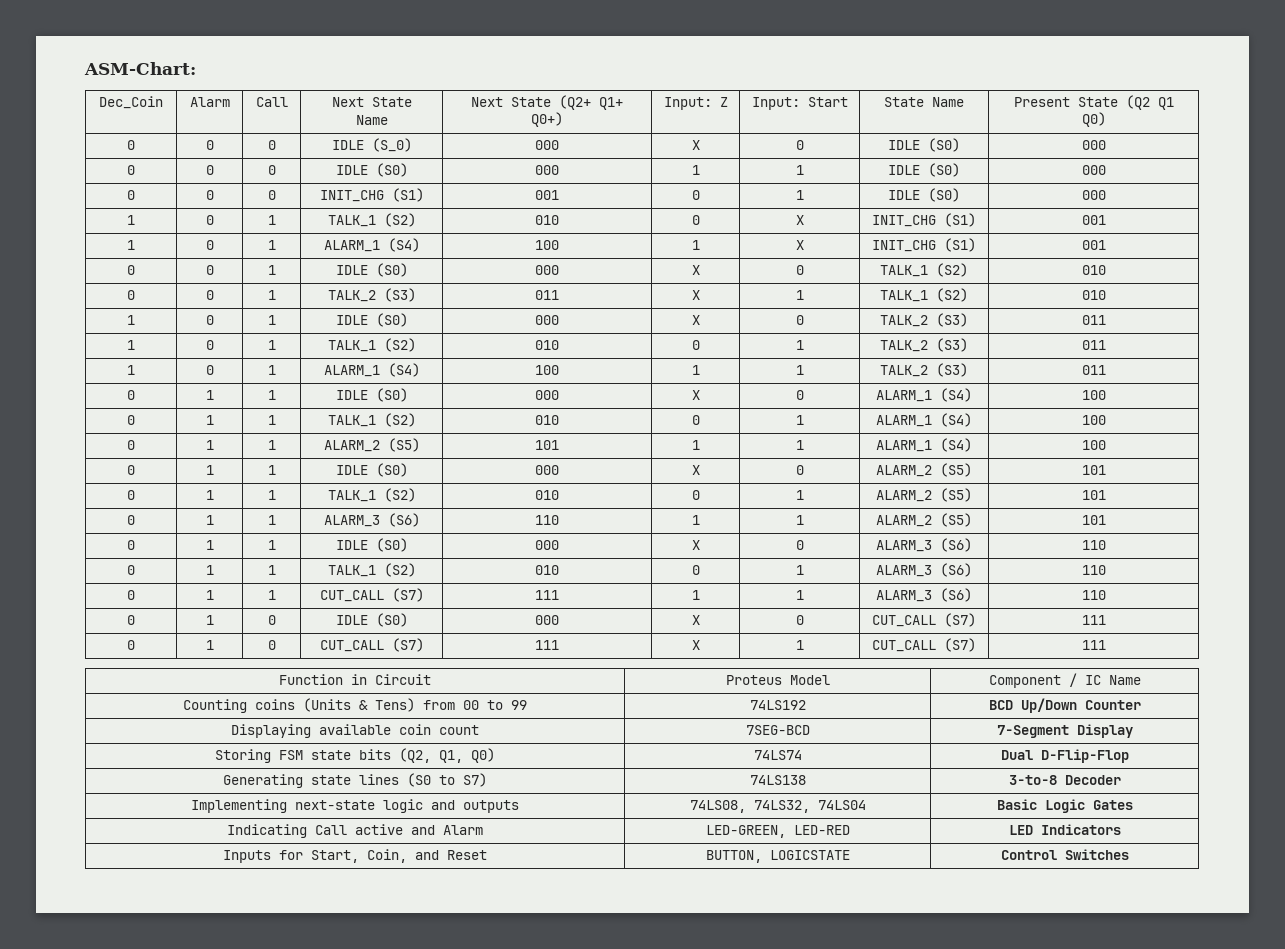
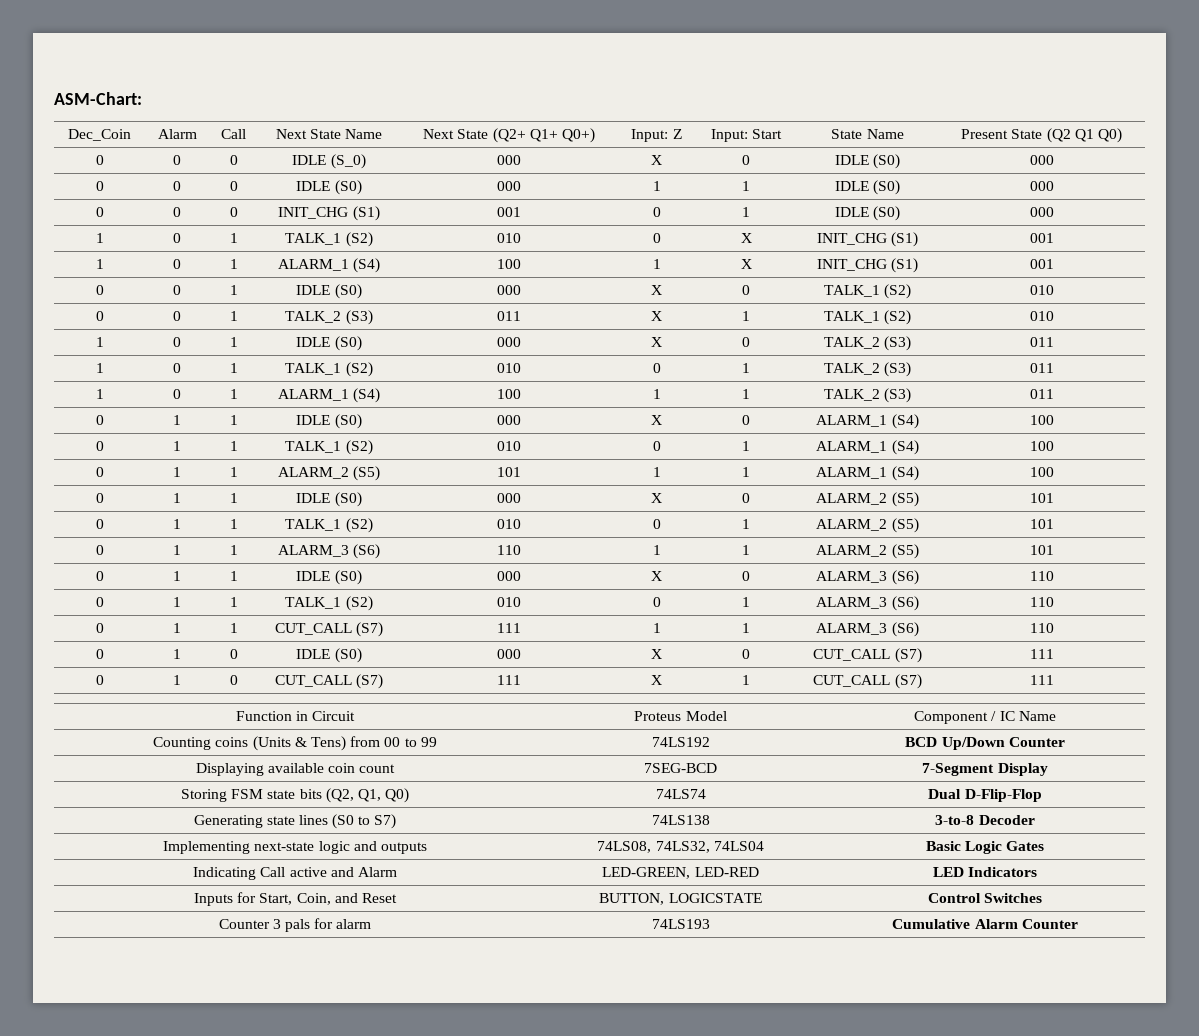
(1129, 854) none -> [218,918,372,932] [651,919,710,929] [892,919,1078,929] // Counter 3 pals for alarm | 74LS193 | Cumulative Alarm Counter

